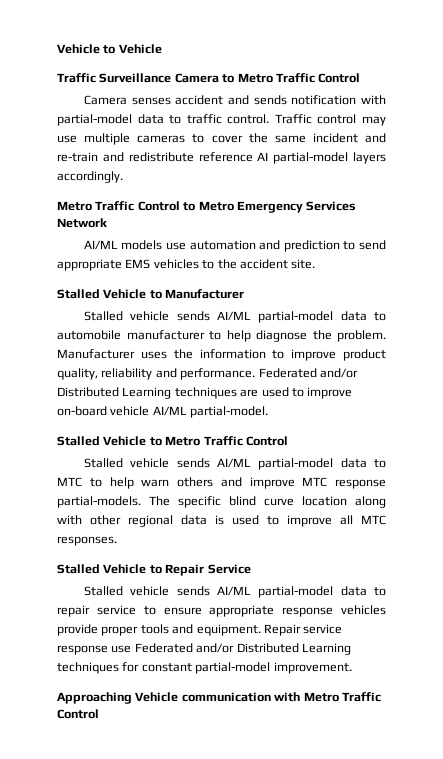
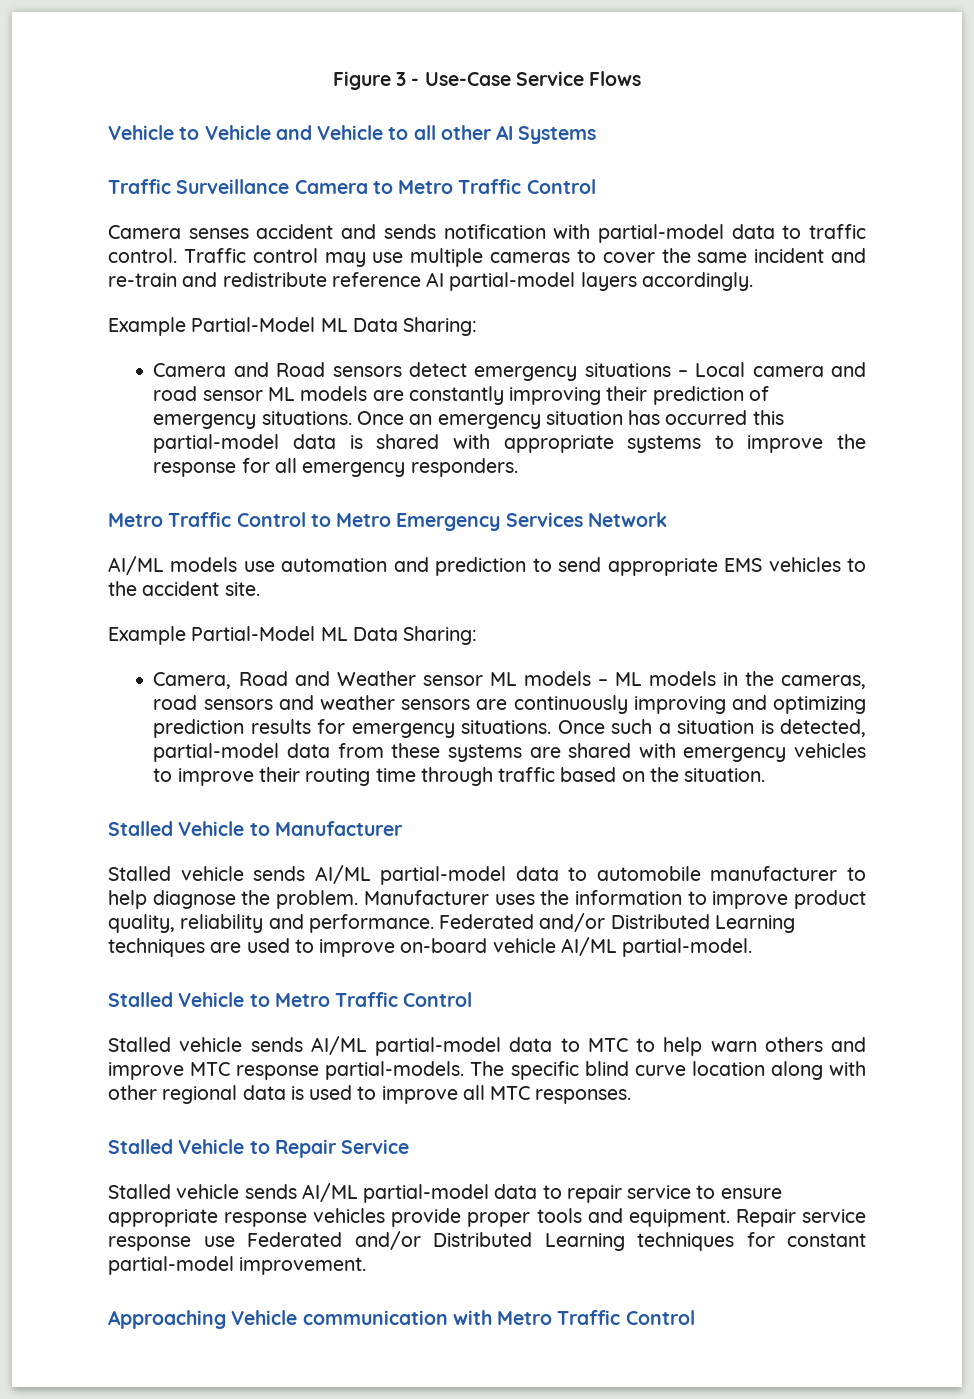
[57,44,162,54] Vehicle to Vehicle -> [332,71,642,90] [108,125,597,144] Figure 3 - Use-Case Service Flows // Vehicle to Vehicle and Vehicle to all other AI Systems
(123, 177) none -> [108,317,478,336] [153,362,867,381] [153,386,769,405] [153,410,784,429] [153,434,866,453] [153,458,518,477] // Example Partial-Model ML Data Sharing: // Camera and Road sensors detect emergency situations – Local camera and road sensor ML models are constantly improving their prediction of emergency situations. Once an emergency situation has occurred this partial-model data is shared with appropriate systems to improve the response for all emergency responders.
(316, 264) none -> [108,626,478,645] [153,671,866,689] [153,695,866,714] [153,719,866,738] [153,743,867,762] [153,767,766,786] // Example Partial-Model ML Data Sharing: // Camera, Road and Weather sensor ML models – ML models in the cameras, road sensors and weather sensors are continuously improving and optimizing prediction results for emergency situations. Once such a situation is detected, partial-model data from these systems are shared with emergency vehicles to improve their routing time through traffic based on the situation.

